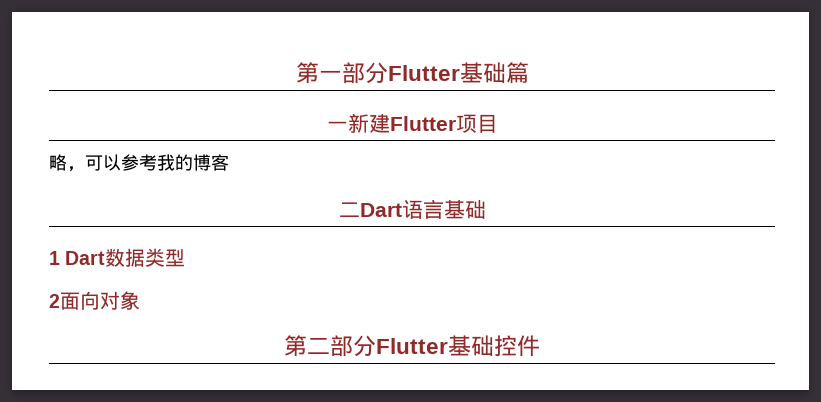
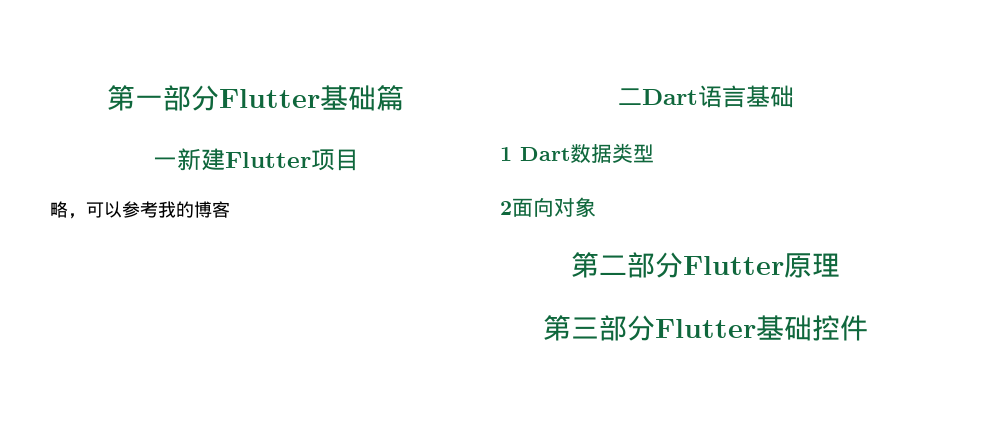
(448, 346) none -> [784,253,840,278] [543,315,756,341] 原理 // 第三部分Flutter

